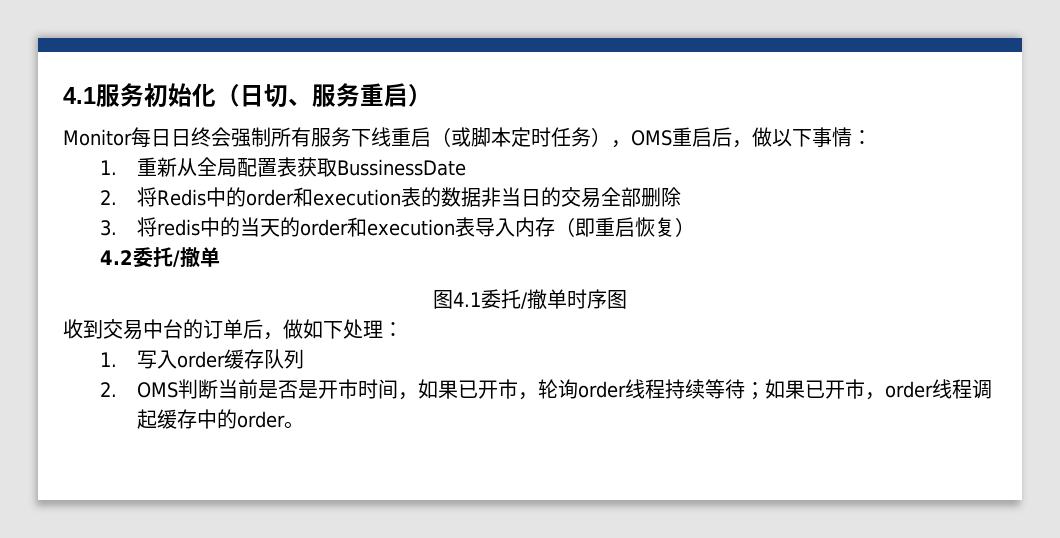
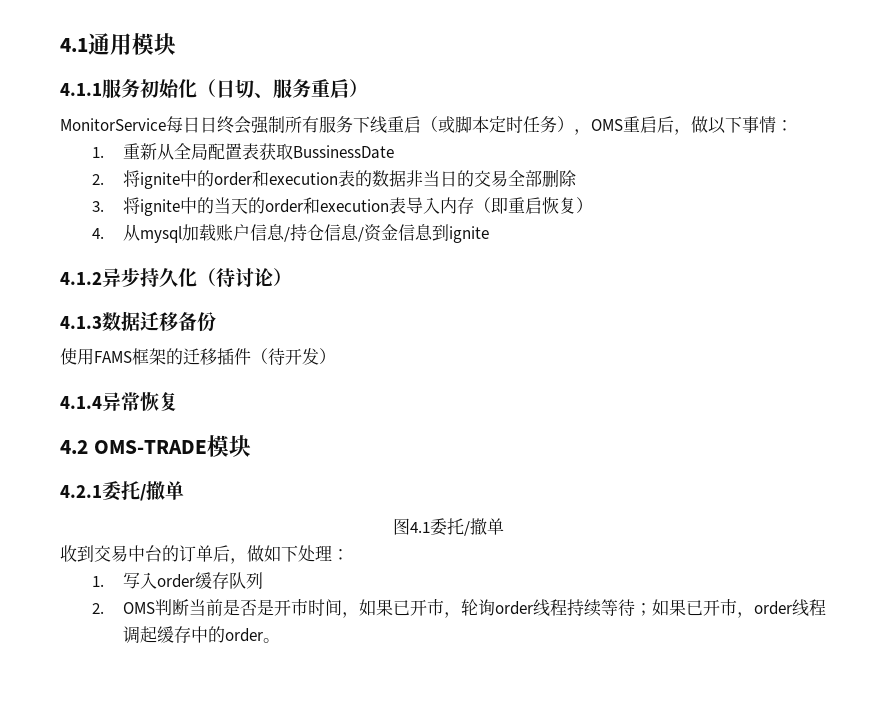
[63,87,96,104] 4.1 -> [60,33,176,55] [60,83,102,96] 4.1通用模块 // 4.1.1
[63,129,132,146] Monitor -> [60,118,166,131] MonitorService
[156,189,206,206] Redis -> [139,172,180,189] ignite
[156,219,200,236] redis -> [139,199,180,216] ignite
[99,250,133,265] 4.2 -> [91,224,489,243] [60,268,292,287] [60,311,216,332] [60,348,336,365] [60,392,178,411] [60,435,251,457] [60,485,102,498] 4.从mysql加载账户信息/持仓信息/资金信息到ignite // 4.1.2异步持久化（待讨论） // 4.1.3数据迁移备份 // 使用FAMS框架的迁移插件（待开发） // 4.1.4异常恢复 // 4.2 OMS-TRADE模块 // 4.2.1
[567,289,627,309] 时序图 -> (504, 526) none

